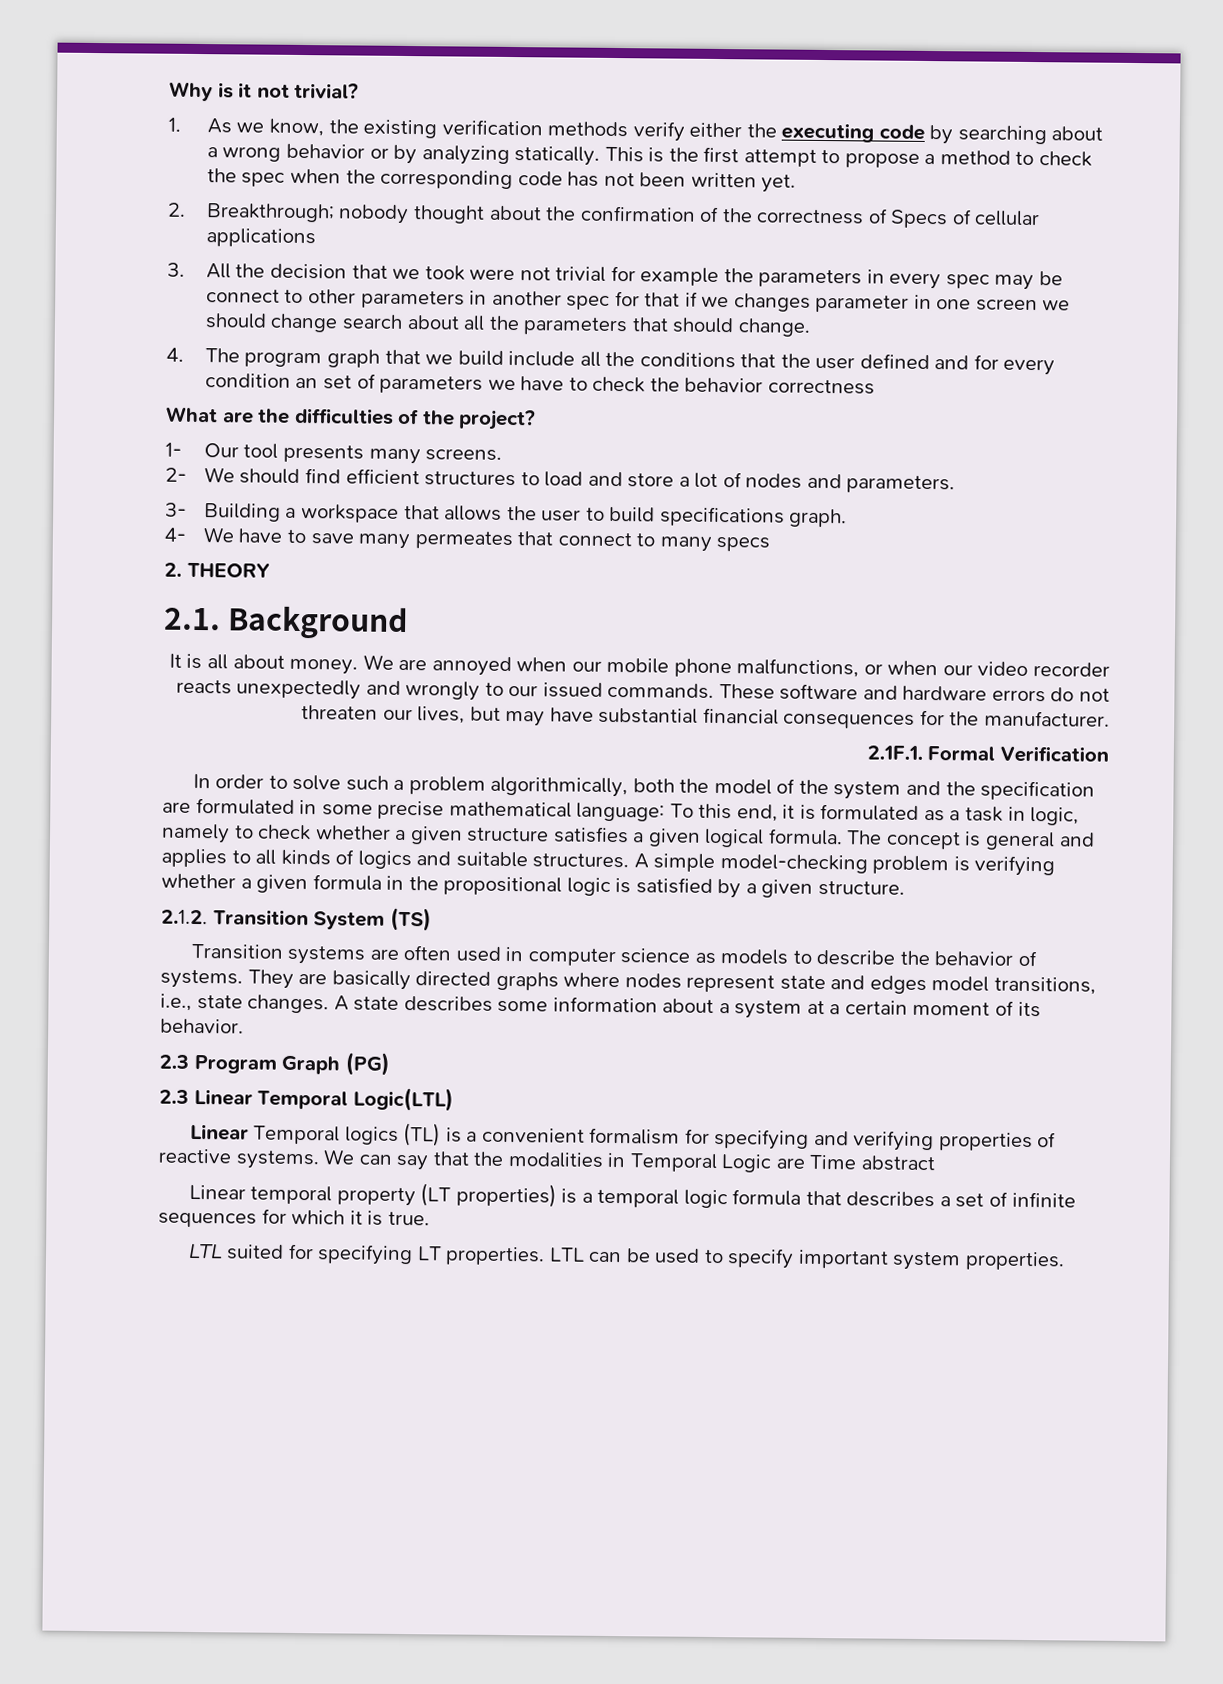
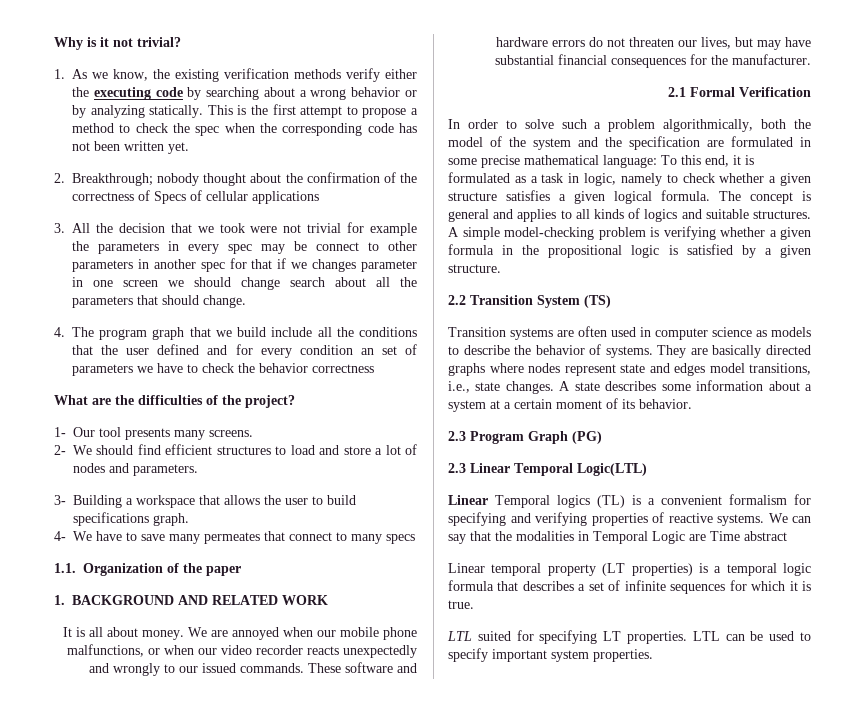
[164,562,270,578] [164,605,409,640] 2. THEORY // 2.1. Background -> [54,563,241,576] [54,595,328,605] 1.1. Organization of the paper // 1. BACKGROUND AND RELATED WORK
[866,745,923,760] 2.1F.1. -> [668,87,686,97] 2.1
[161,909,208,925] 2.1.2. -> [448,295,466,305] 2.2

